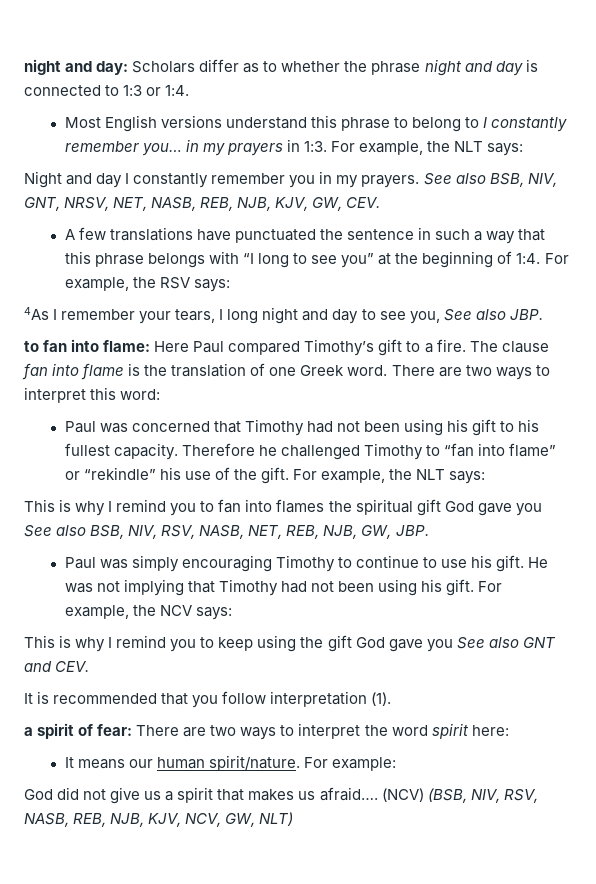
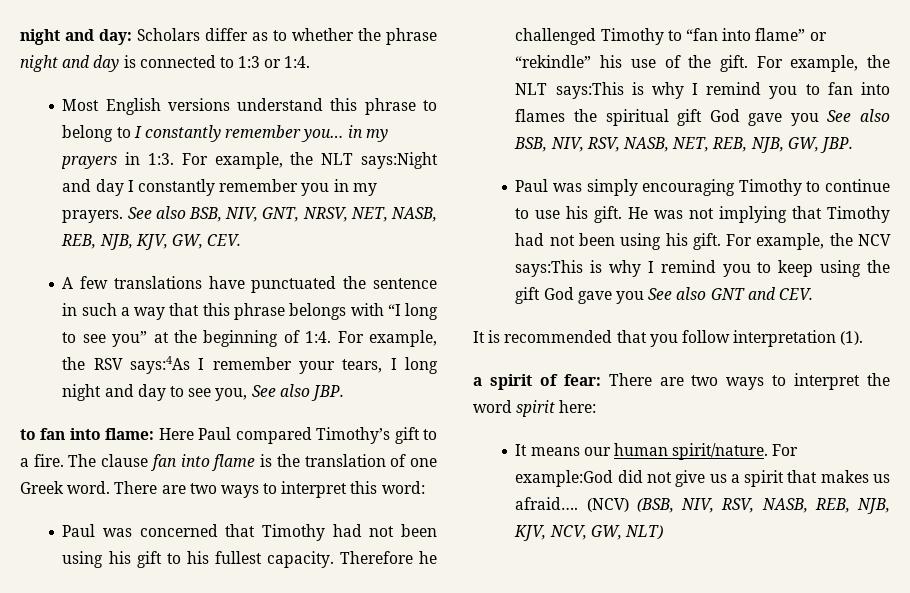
[487,143,524,156] [24,171,62,188] says: // Night -> [360,152,438,169] says:Night
[193,279,230,292] [24,307,49,320] says: // 4As -> [130,356,191,374] says:4As
[449,471,486,484] [24,499,55,512] says: // This -> [555,82,624,99] says:This
[195,607,232,620] [24,635,55,648] says: // This -> [515,260,584,277] says:This
[332,757,397,771] [24,789,53,800] example: // God -> [515,470,614,487] example:God

